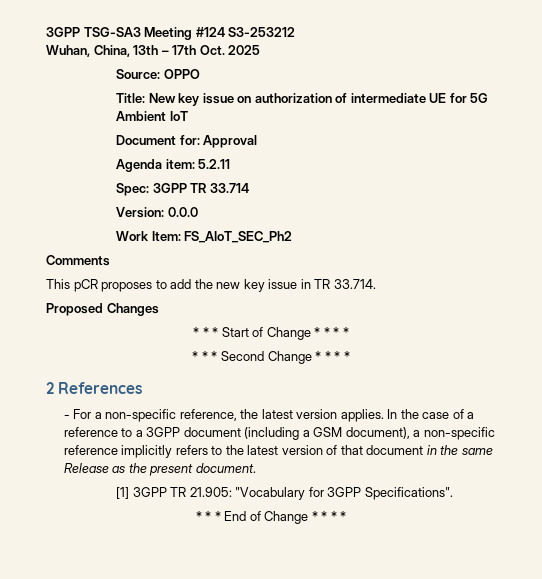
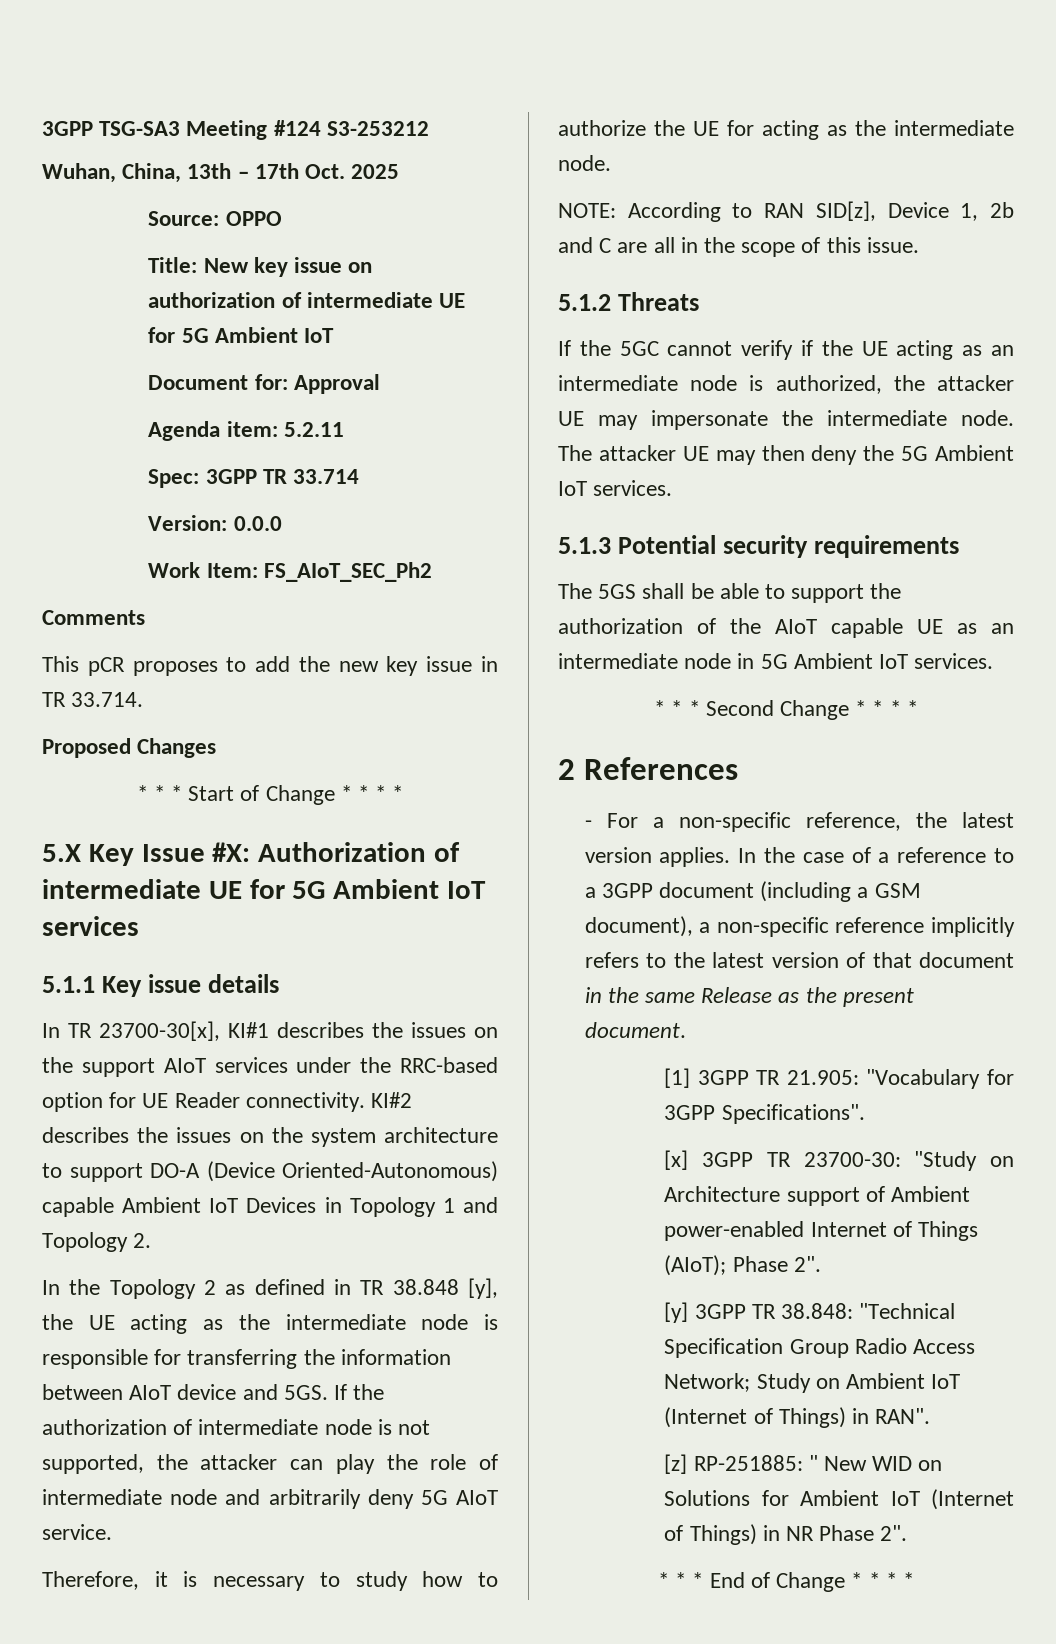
(349, 332) none -> [42,842,461,866] [42,879,487,899] [42,916,139,936] [42,974,280,997] [42,1021,498,1041] [42,1057,498,1077] [42,1092,413,1112] [42,1127,498,1147] [42,1161,498,1182] [42,1197,499,1217] [42,1232,152,1252] [42,1278,498,1299] [42,1314,498,1334] [42,1349,451,1369] [42,1384,385,1400] [42,1419,431,1435] [42,1454,499,1474] [42,1489,499,1509] [42,1524,112,1540] [42,1571,498,1591] [558,120,1014,140] [558,155,611,171] [558,201,1014,222] [558,237,919,257] [558,292,700,311] [558,340,1014,360] [558,375,1014,394] [558,410,1014,430] [558,445,1014,465] [558,480,673,496] [558,535,960,558] [558,583,902,603] [558,618,1014,638] [558,653,994,669] // 5.X Key Issue #X: Authorization of intermediate UE for 5G Ambient IoT services // 5.1.1 Key issue details // In TR 23700-30[x], KI#1 describes the issues on the support AIoT services under the RRC-based option for UE Reader connectivity. KI#2 describes the issues on the system architecture to support DO-A (Device Oriented-Autonomous) capable Ambient IoT Devices in Topology 1 and Topology 2. // In the Topology 2 as defined in TR 38.848 [y], the UE acting as the intermediate node is responsible for transferring the information between AIoT device and 5GS. If the authorization of intermediate node is not supported, the attacker can play the role of intermediate node and arbitrarily deny 5G AIoT service. // Therefore, it is necessary to study how to authorize the UE for acting as the intermediate node. // NOTE: According to RAN SID[z], Device 1, 2b and C are all in the scope of this issue. // 5.1.2 Threats // If the 5GC cannot verify if the UE acting as an intermediate node is authorized, the attacker UE may impersonate the intermediate node. The attacker UE may then deny the 5G Ambient IoT services. // 5.1.3 Potential security requirements // The 5GS shall be able to support the authorization of the AIoT capable UE as an intermediate node in 5G Ambient IoT services.
(453, 493) none -> [664,1150,1014,1171] [664,1186,970,1206] [664,1221,978,1241] [664,1255,821,1276] [664,1302,956,1323] [664,1338,975,1358] [664,1373,961,1393] [664,1407,931,1428] [664,1454,943,1474] [664,1489,1014,1510] [664,1524,908,1545] // [x] 3GPP TR 23700-30: "Study on Architecture support of Ambient power-enabled Internet of Things (AIoT); Phase 2". // [y] 3GPP TR 38.848: "Technical Specification Group Radio Access Network; Study on Ambient IoT (Internet of Things) in RAN". // [z] RP-251885: " New WID on Solutions for Ambient IoT (Internet of Things) in NR Phase 2".

